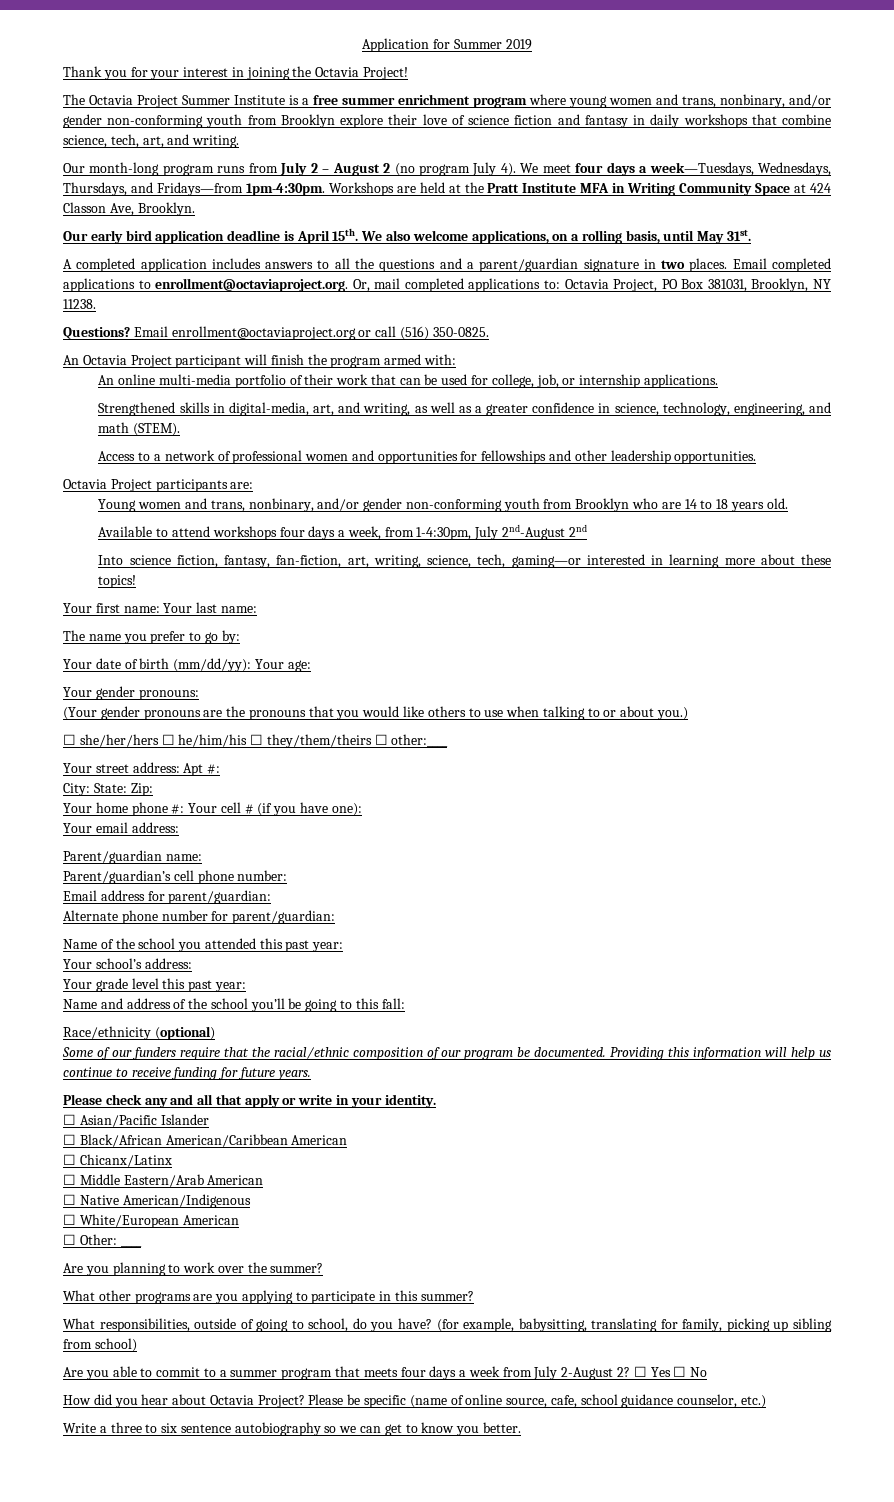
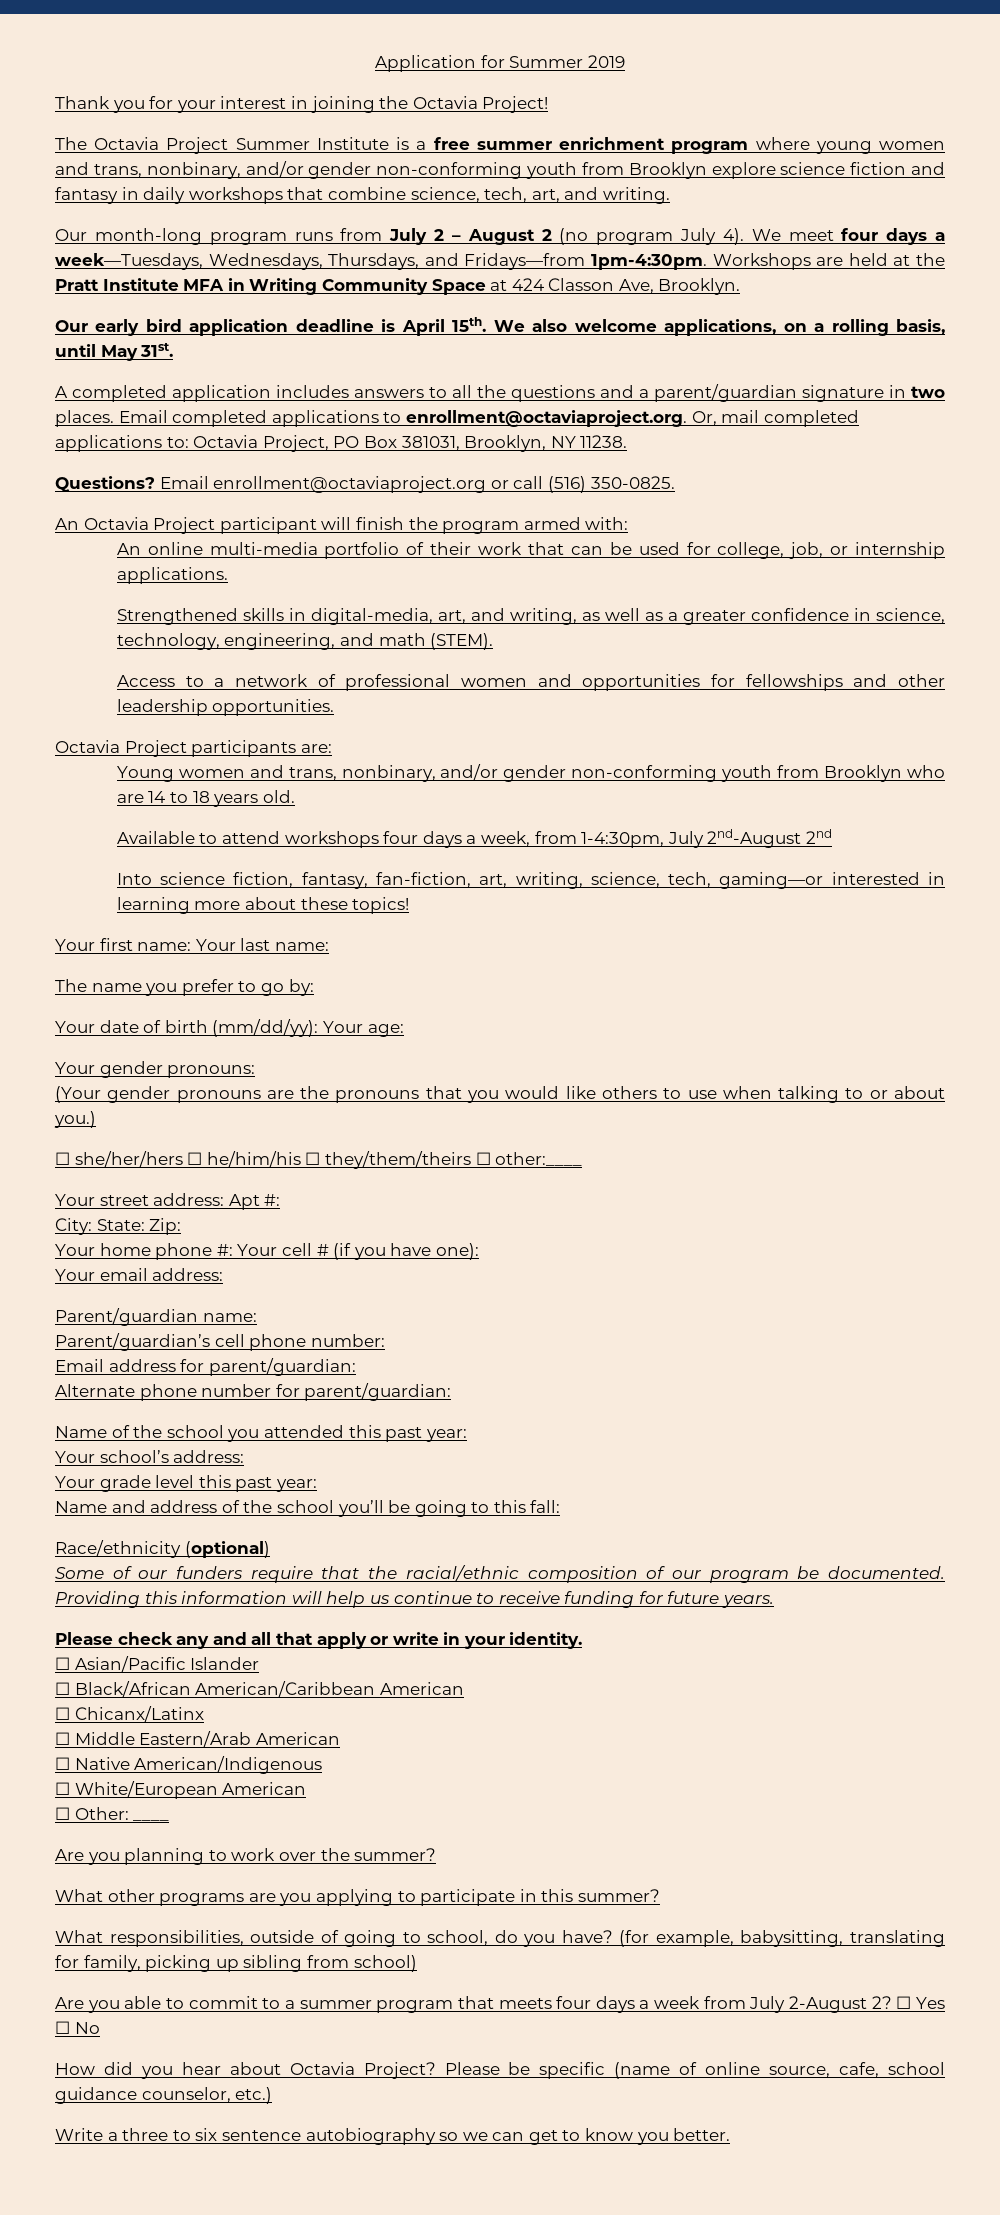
[388,114,465,125] their love of -> (776, 170) none

